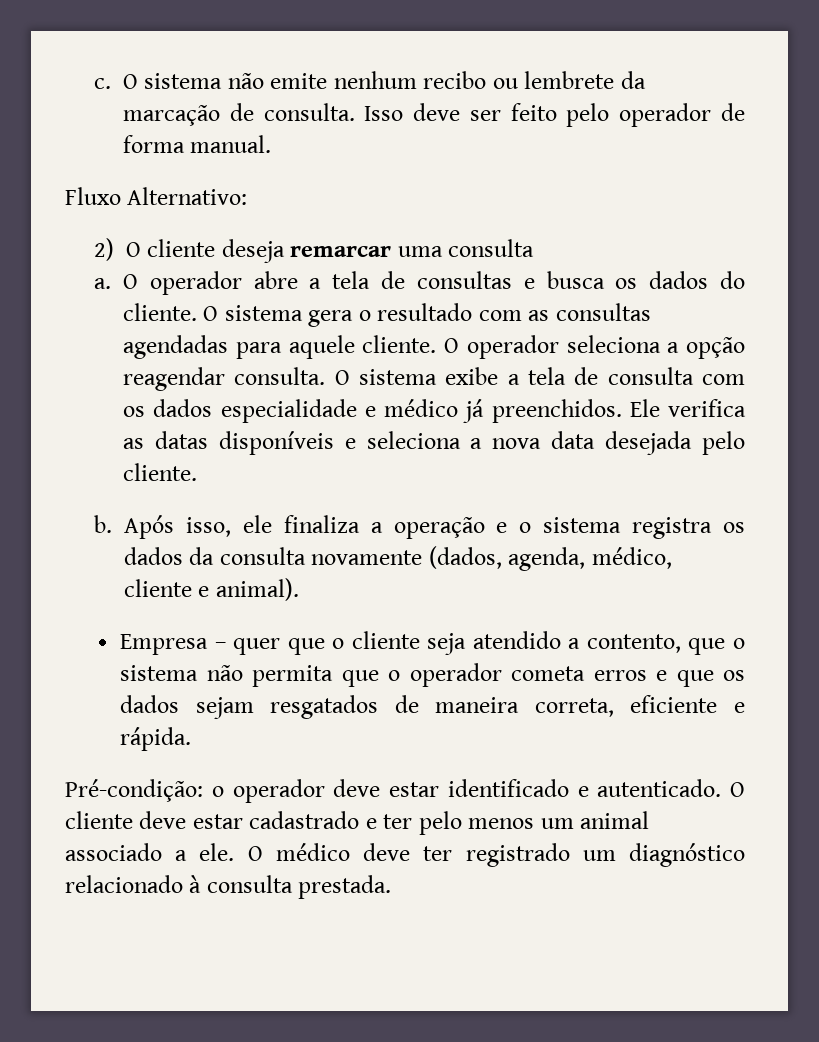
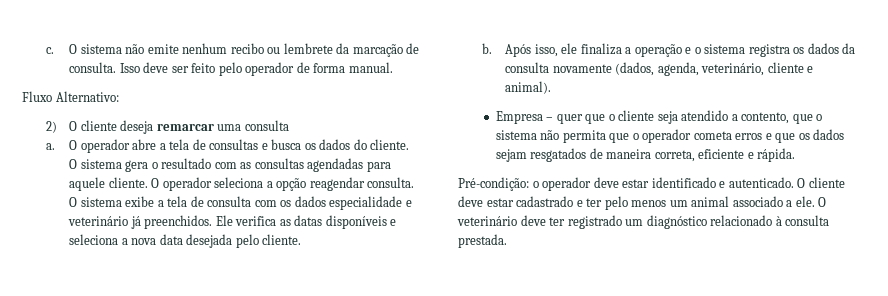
[383,399,458,417] médico -> [68,216,129,226] veterinário
[591,547,672,569] médico, -> [701,63,765,76] veterinário,
[275,843,350,861] médico -> [457,216,517,226] veterinário

